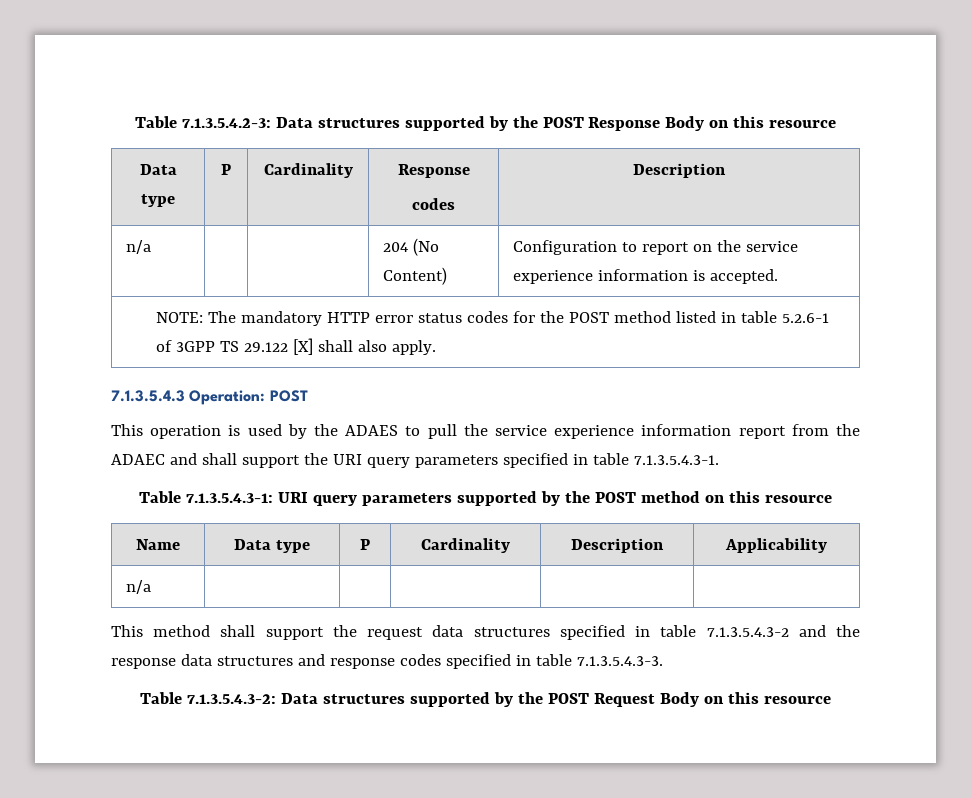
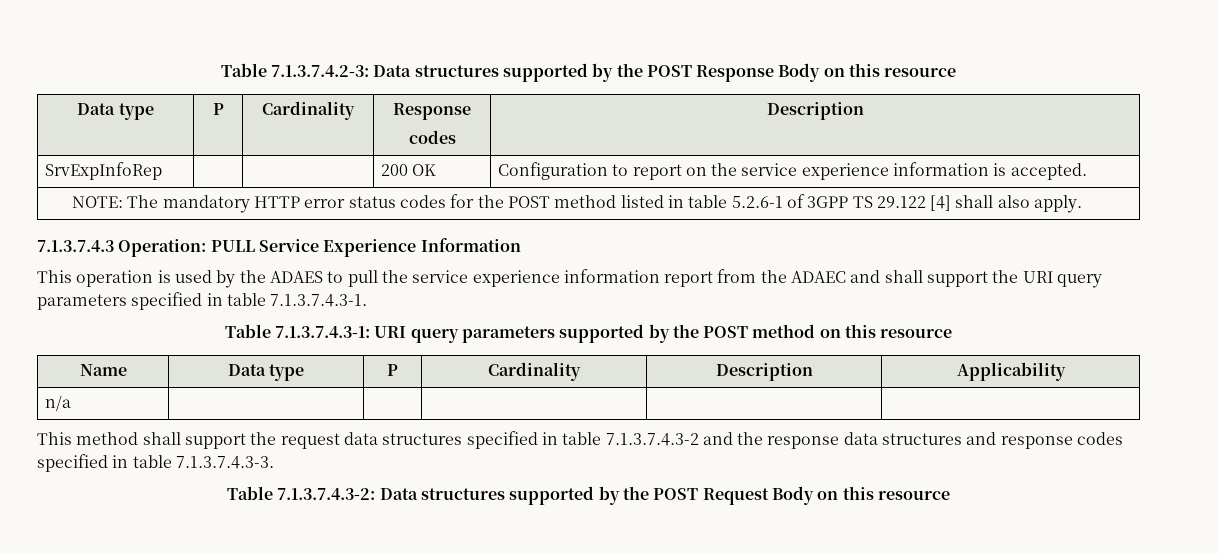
[134,116,271,128] Table 7.1.3.5.4.2-3: -> [220,63,369,77] Table 7.1.3.7.4.2-3:
[125,240,151,254] [382,238,439,256] [382,267,447,285] n/a | | | 204 (No Content) -> [44,162,162,180] [380,164,437,176] SrvExpInfoRep | | | 200 OK
[293,338,314,355] [X] -> [930,195,952,211] [4]
[111,390,308,405] 7.1.3.5.4.3 Operation: POST -> [37,238,521,257] 7.1.3.7.4.3 Operation: PULL Service Experience Information
[633,455,719,465] [139,491,274,503] 7.1.3.5.4.3-1. // Table 7.1.3.5.4.3-1: -> [270,294,368,307] [224,324,370,338] 7.1.3.7.4.3-1. // Table 7.1.3.7.4.3-1:
[706,627,789,637] 7.1.3.5.4.3-2 -> [605,433,699,446] 7.1.3.7.4.3-2
[576,656,663,666] [140,692,277,704] 7.1.3.5.4.3-3. // Table 7.1.3.5.4.3-2: -> [175,456,274,469] [227,486,376,500] 7.1.3.7.4.3-3. // Table 7.1.3.7.4.3-2:

